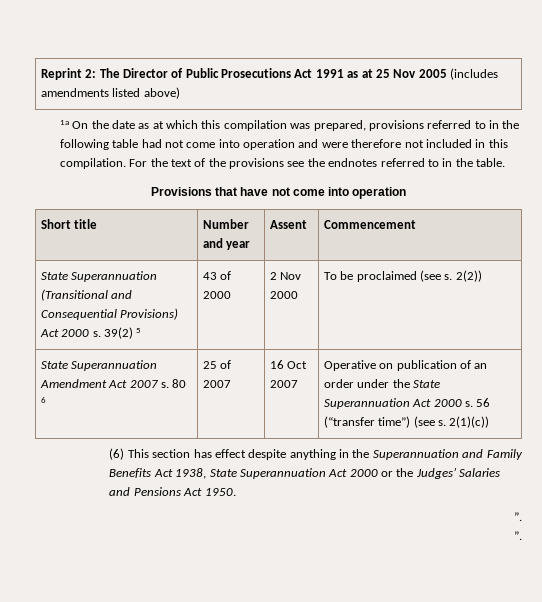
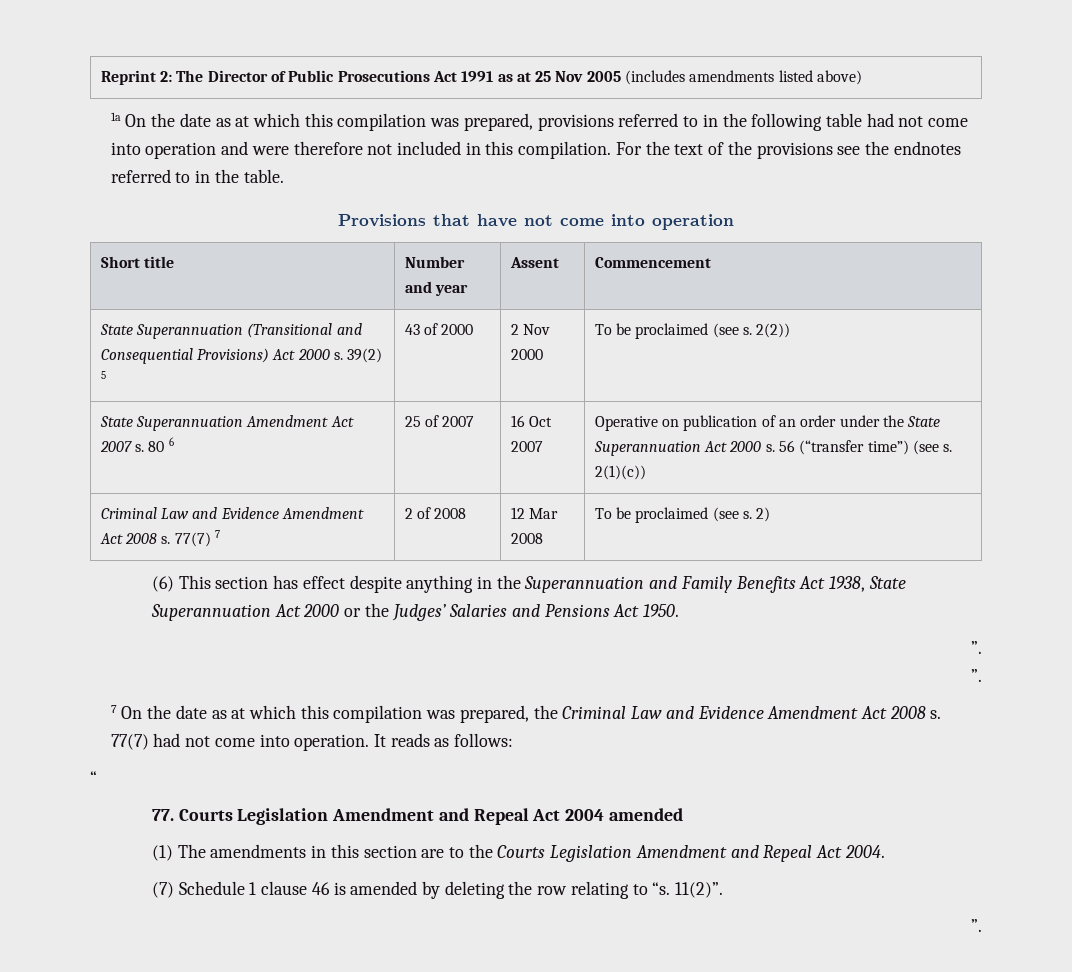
(490, 422) none -> [100,507,364,519] [99,530,220,547] [404,507,467,519] [510,507,558,519] [510,533,543,544] [594,507,771,523] // Criminal Law and Evidence Amendment Act 2008 s. 77(7) 7 | 2 of 2008 | 12 Mar 2008 | To be proclaimed (see s. 2)
(522, 535) none -> [110,705,942,723] [110,733,514,751] [90,771,97,784] [151,808,683,825] [151,844,885,862] [151,881,724,899] [971,919,982,932] // 7 On the date as at which this compilation was prepared, the Criminal Law and Evidence Amendment Act 2008 s. 77(7) had not come into operation. It reads as follows: // “ // 77. Courts Legislation Amendment and Repeal Act 2004 amended // (1) The amendments in this section are to the Courts Legislation Amendment and Repeal Act 2004. // (7) Schedule 1 clause 46 is amended by deleting the row relating to “s. 11(2)”. // ”.

